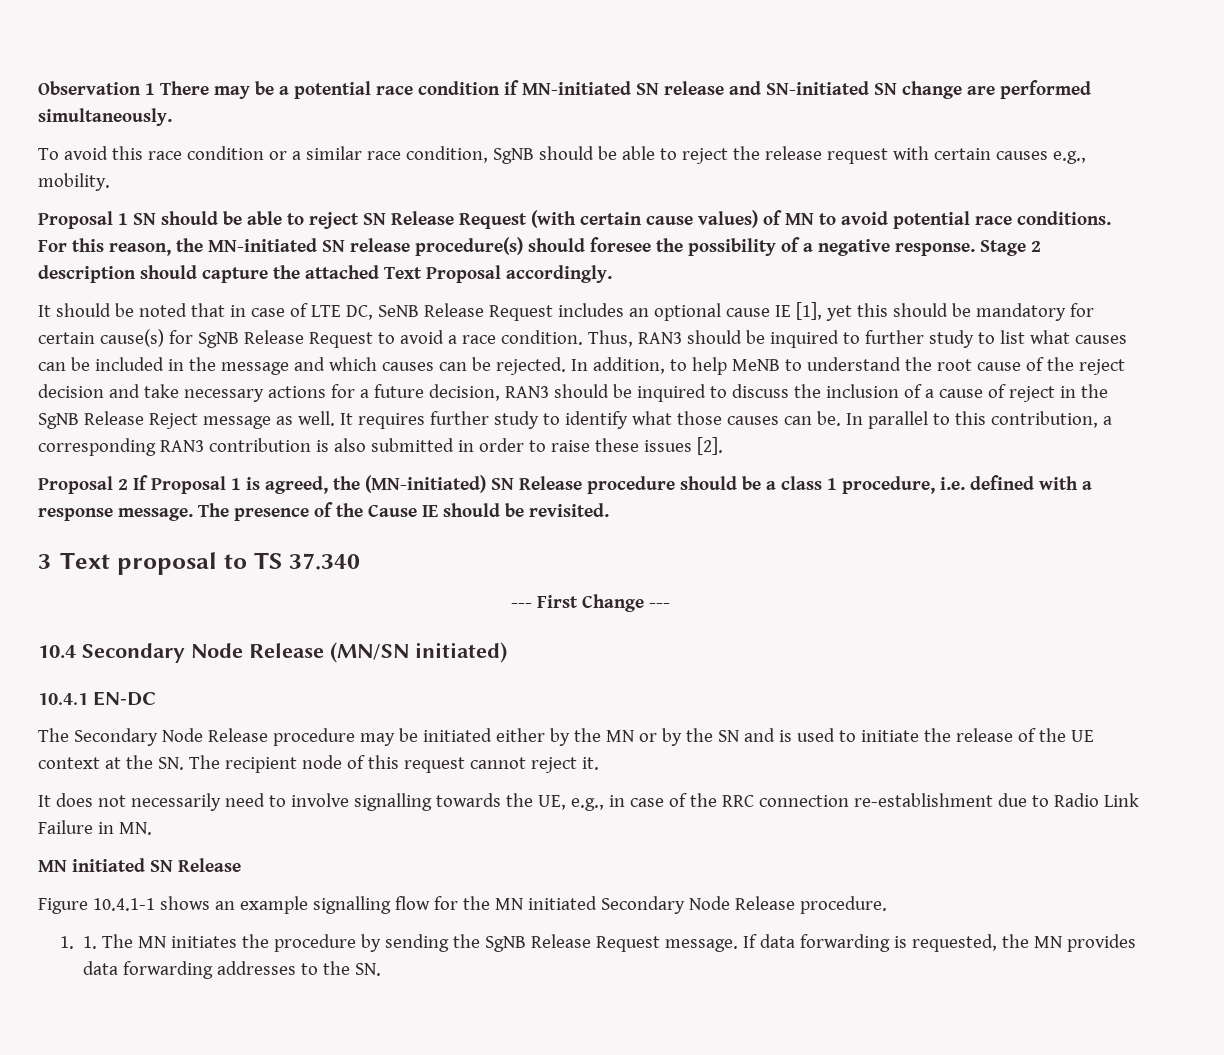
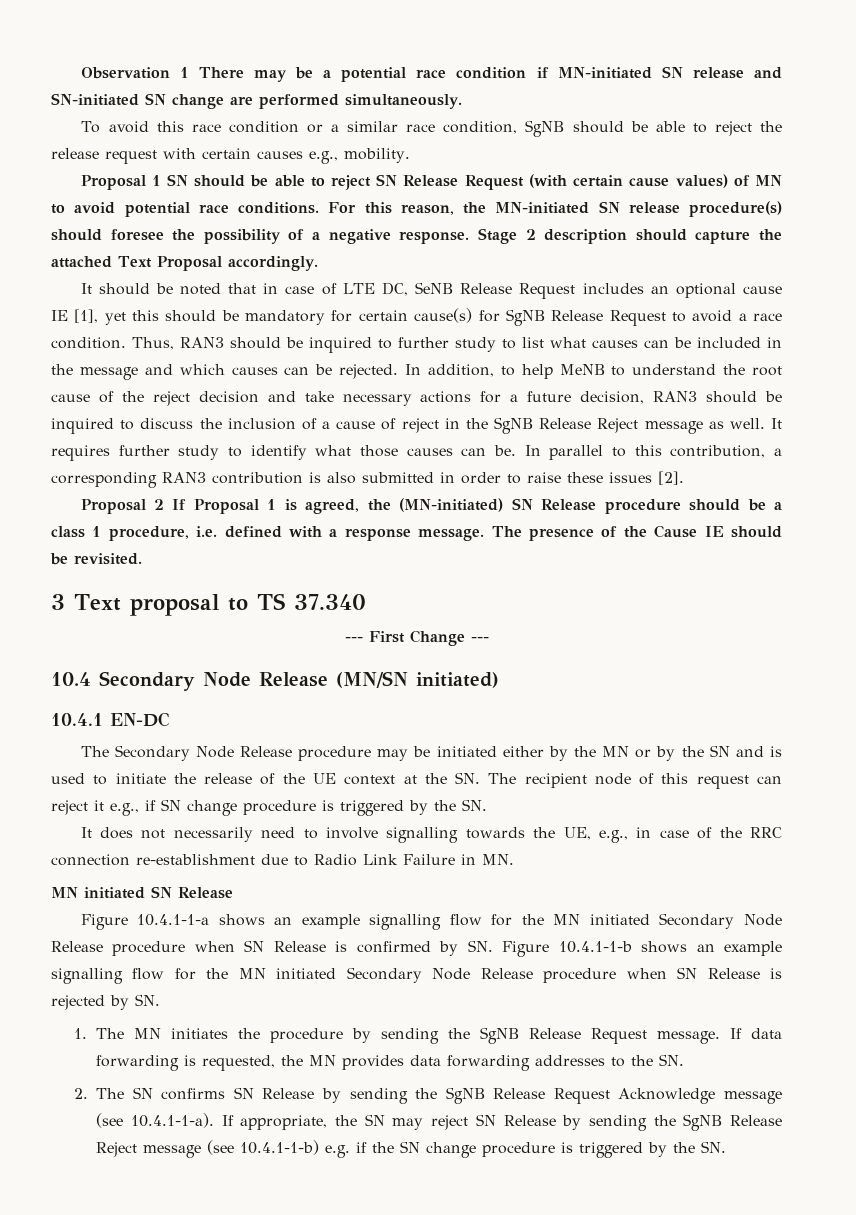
[469,757,599,773] cannot reject it. -> [757,776,783,784] [51,799,487,816] can reject it e.g., if SN change procedure is triggered by the SN.
[92,898,155,911] 10.4.1-1 -> [137,914,210,926] 10.4.1-1-a
[799,896,887,914] [59,936,98,949] procedure. // 1. 1. -> [112,940,782,957] [51,967,782,984] [51,994,160,1010] [73,1028,87,1039] procedure when SN Release is confirmed by SN. Figure 10.4.1-1-b shows an example signalling flow for the MN initiated Secondary Node Release procedure when SN Release is rejected by SN. // 1.
(382, 969) none -> [73,1087,782,1104] [96,1113,783,1131] [96,1140,727,1158] // 2. The SN confirms SN Release by sending the SgNB Release Request Acknowledge message (see 10.4.1-1-a). If appropriate, the SN may reject SN Release by sending the SgNB Release Reject message (see 10.4.1-1-b) e.g. if the SN change procedure is triggered by the SN.

